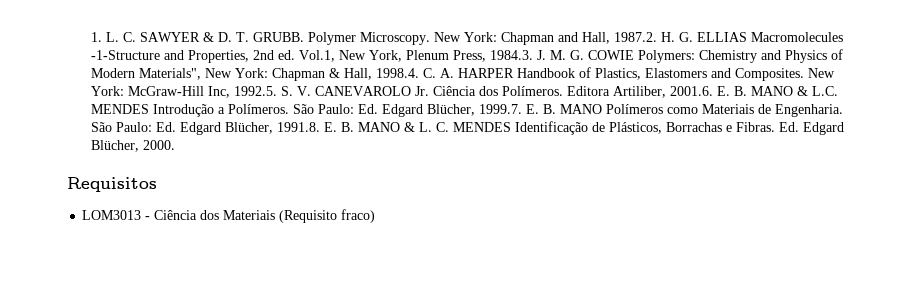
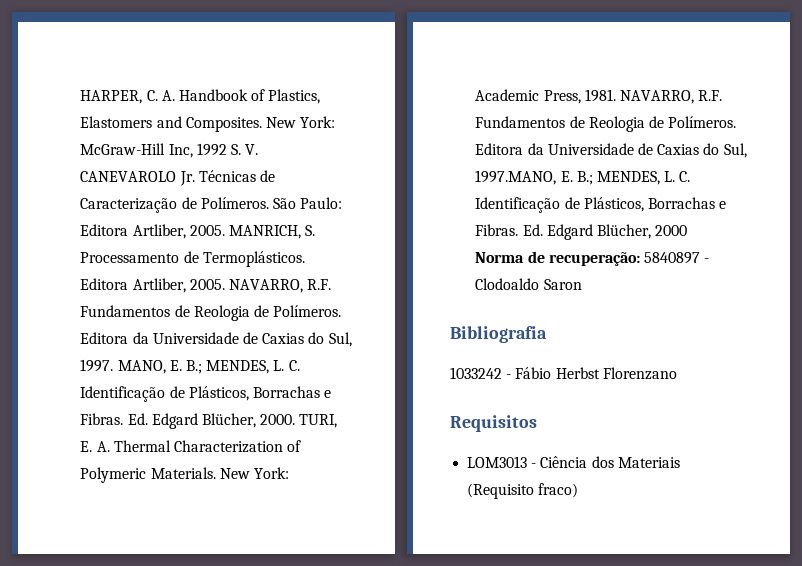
[90,32,843,45] [90,49,843,63] [90,68,419,81] 1. L. C. SAWYER & D. T. GRUBB. Polymer Microscopy. New York: Chapman and Hall, 1987.2. H. G. ELLIAS Macromolecules -1-Structure and Properties, 2nd ed. Vol.1, New York, Plenum Press, 1984.3. J. M. G. COWIE Polymers: Chemistry and Physics of Modern Materials", New York: Chapman & Hall, 1998.4. -> [80,90,143,104] HARPER,
[457,68,514,78] HARPER -> (175, 95) none
[233,86,277,96] 1992.5. -> [196,143,227,156] 1992
[432,86,838,98] [90,104,843,117] [90,122,511,135] Ciência dos Polímeros. Editora Artiliber, 2001.6. E. B. MANO & L.C. MENDES Introdução a Polímeros. São Paulo: Ed. Edgard Blücher, 1999.7. E. B. MANO Polímeros como Materiais de Engenharia. São Paulo: Ed. Edgard Blücher, 1991.8. E. B. MANO & L. C. MENDES -> [198,170,276,182] [80,197,343,213] [80,224,316,239] [80,251,305,267] [80,278,332,293] [80,305,342,321] [80,332,352,347] [80,359,300,374] Técnicas de Caracterização de Polímeros. São Paulo: Editora Artliber, 2005. MANRICH, S. Processamento de Termoplásticos. Editora Artliber, 2005. NAVARRO, R.F. Fundamentos de Reologia de Polímeros. Editora da Universidade de Caxias do Sul, 1997. MANO, E. B.; MENDES, L. C.
(175, 145) none -> [299,414,338,428] [80,440,302,453] [80,467,290,483] [475,89,723,104] [475,116,737,132] [475,143,747,158] [475,170,691,185] [475,197,727,213] [475,224,688,240] [475,251,710,266] [475,278,582,290] [450,326,547,343] [450,367,677,380] TURI, E. A. Thermal Characterization of Polymeric Materials. New York: Academic Press, 1981. NAVARRO, R.F. Fundamentos de Reologia de Polímeros. Editora da Universidade de Caxias do Sul, 1997.MANO, E. B.; MENDES, L. C. Identificação de Plásticos, Borrachas e Fibras. Ed. Edgard Blücher, 2000 // Norma de recuperação: 5840897 - Clodoaldo Saron // Bibliografia // 1033242 - Fábio Herbst Florenzano

